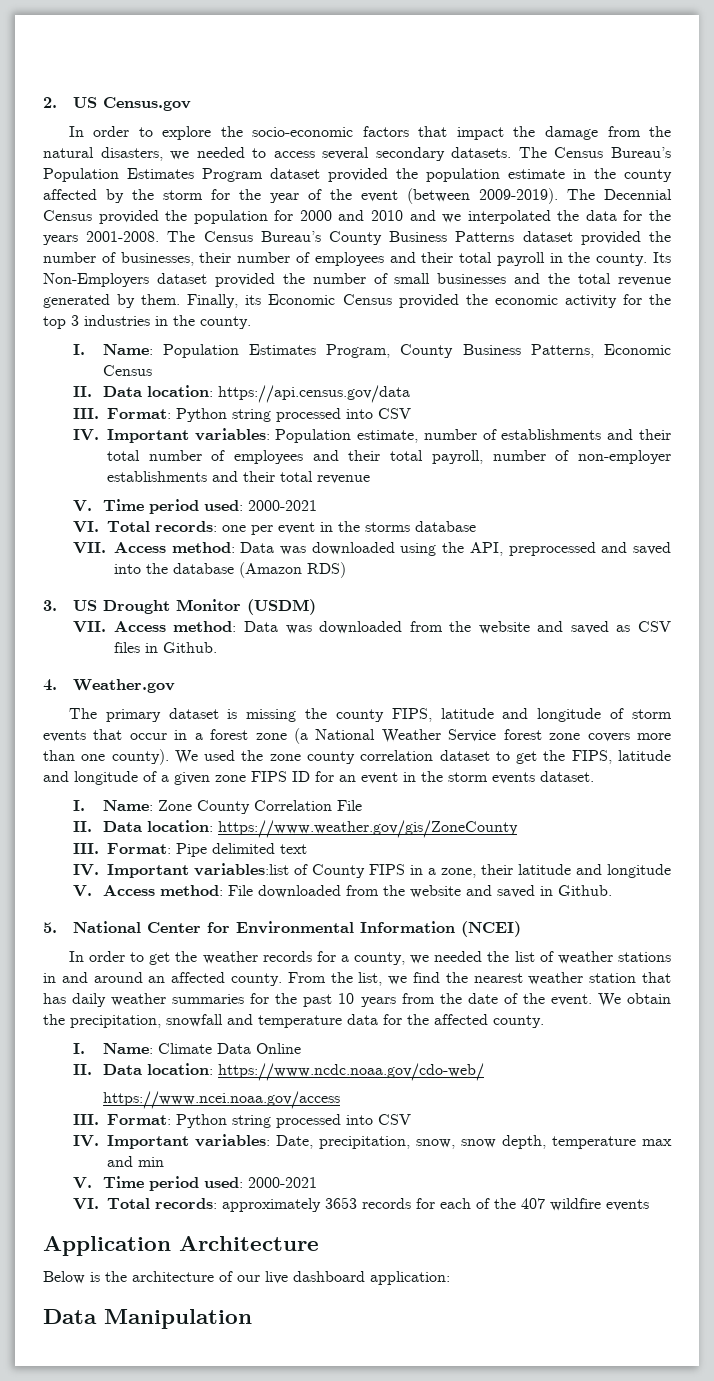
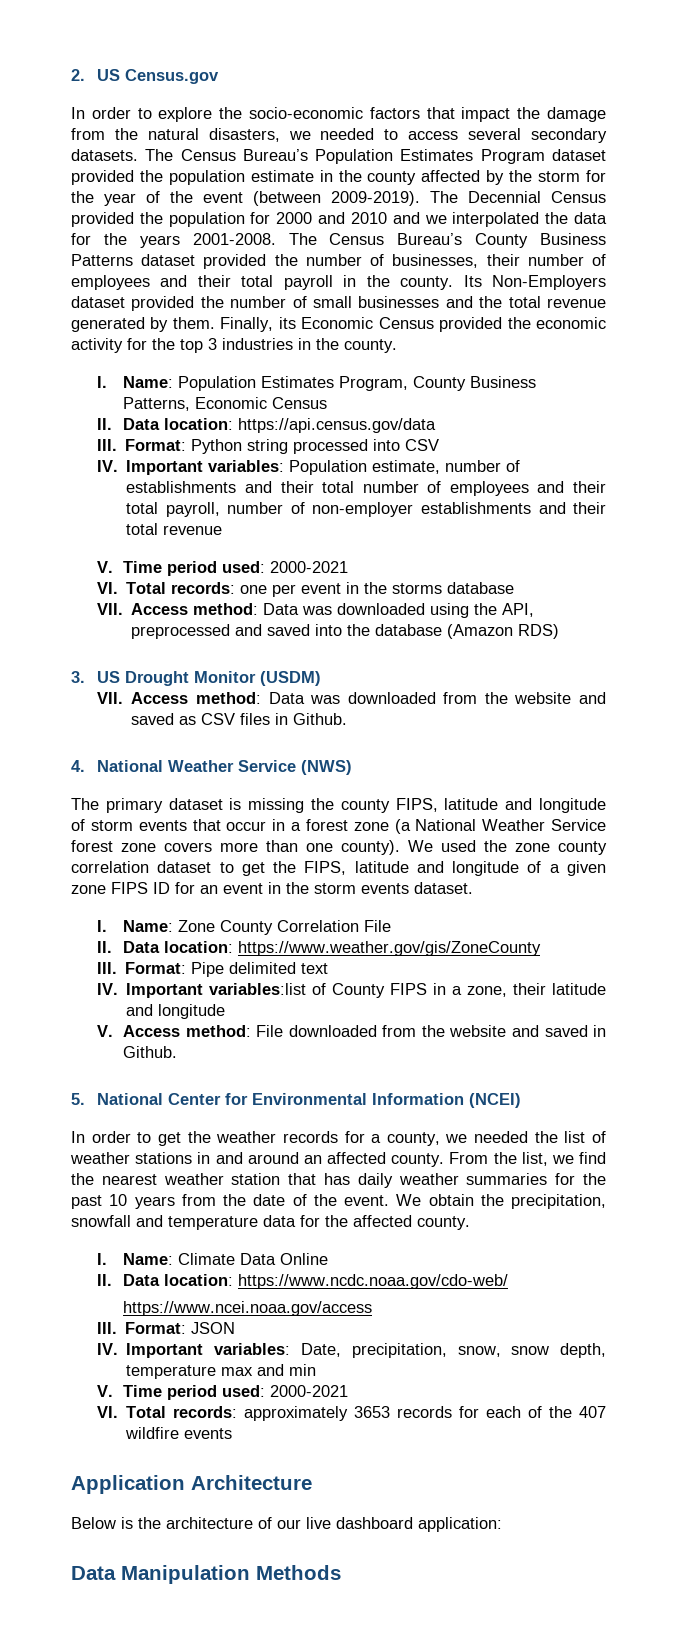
[72,679,175,693] Weather.gov -> [97,760,353,775] National Weather Service (NWS)
[175,1114,411,1128] Python string processed into CSV -> [191,1322,236,1334] JSON
(252, 1319) none -> [256,1565,341,1580] Methods

